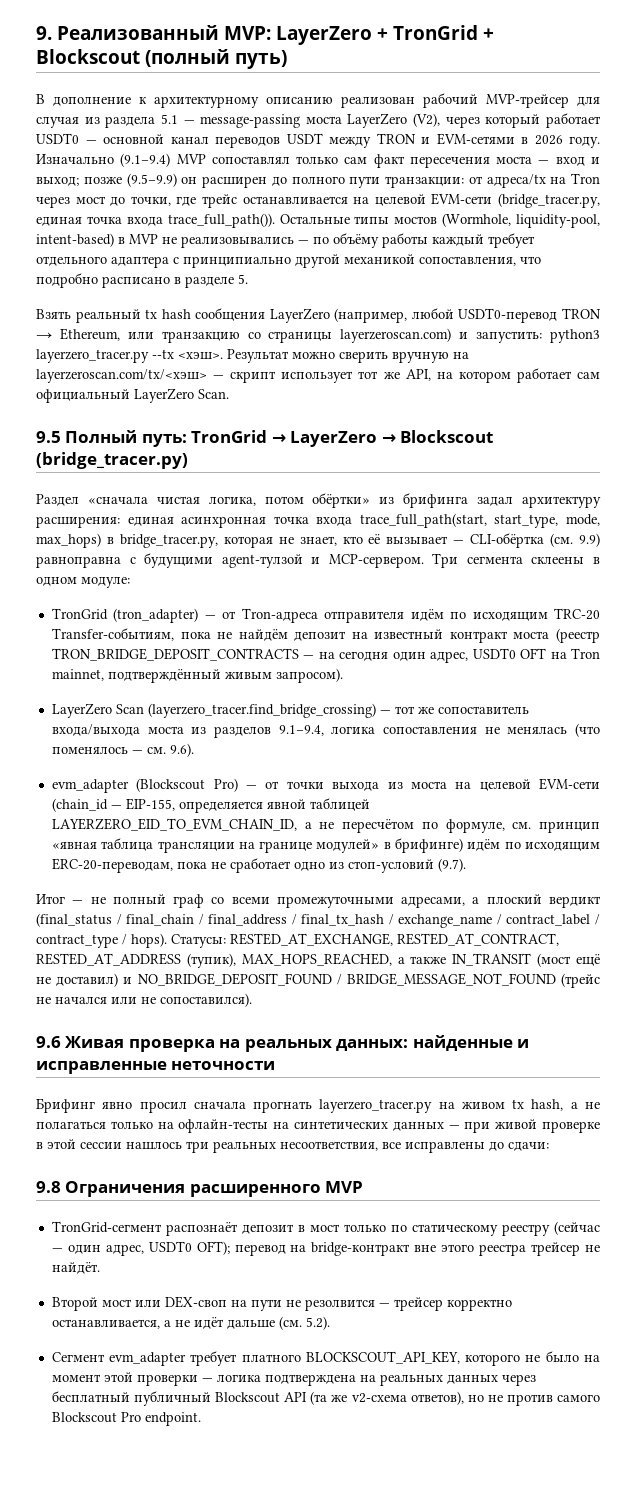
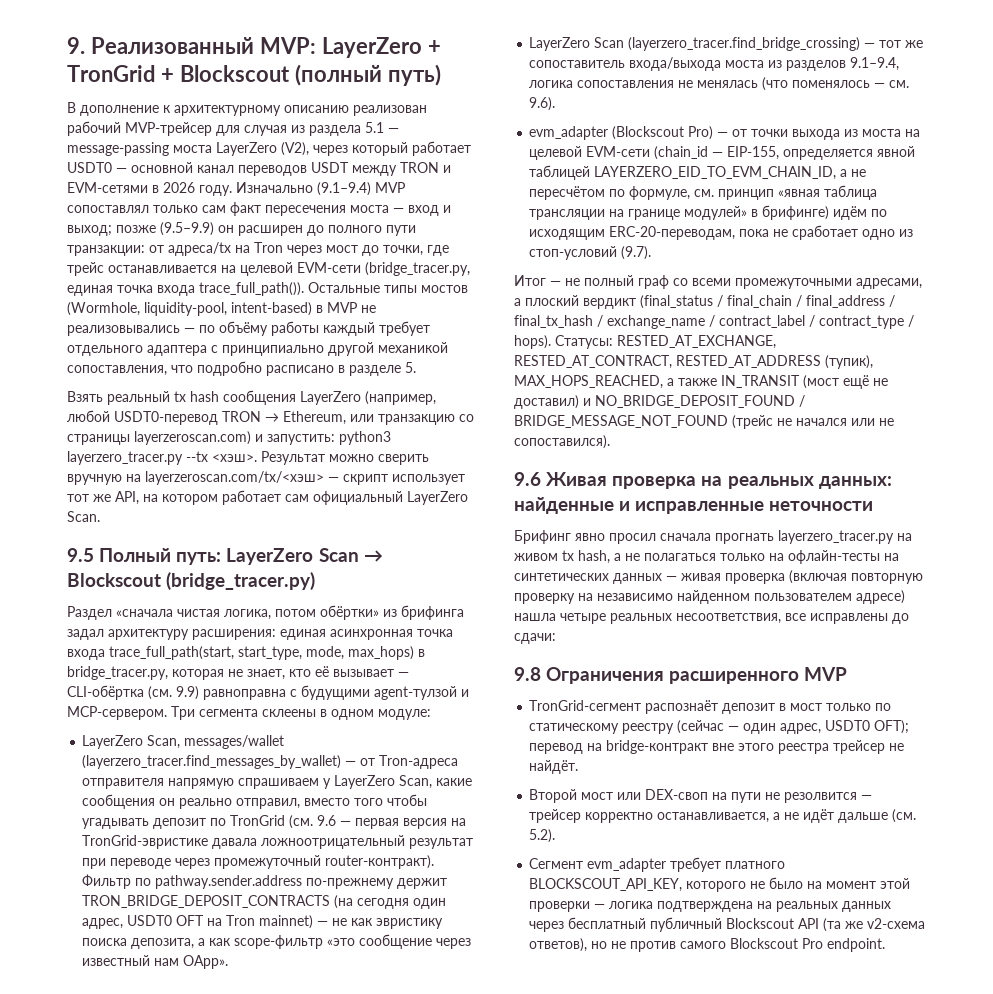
[191,430,378,447] TronGrid → LayerZero -> [226,548,359,565] LayerZero Scan
[51,608,600,623] [51,628,600,643] [51,648,335,661] TronGrid (tron_adapter) — от Tron-адреса отправителя идём по исходящим TRC-20 Transfer-событиям, пока не найдём депозит на известный контракт моста (реестр TRON_BRIDGE_DEPOSIT_CONTRACTS — на -> [82,735,285,749] [82,755,459,769] [82,775,473,789] [82,794,428,809] [82,815,467,829] [82,835,474,849] [82,855,435,869] [82,874,448,889] [82,895,354,909] LayerZero Scan, messages/wallet (layerzero_tracer.find_messages_by_wallet) — от Tron-адреса отправителя напрямую спрашиваем у LayerZero Scan, какие сообщения он реально отправил, вместо того чтобы угадывать депозит по TronGrid (см. 9.6 — первая версия на TronGrid-эвристике давала ложноотрицательный результат при переводе через промежуточный router-контракт). Фильтр по pathway.sender.address по-прежнему держит TRON_BRIDGE_DEPOSIT_CONTRACTS (на
[51,668,343,683] mainnet, подтверждённый живым запросом). -> [259,915,444,929] [82,934,472,949] [82,955,229,969] mainnet) — не как эвристику поиска депозита, а как scope-фильтр «это сообщение через известный нам OApp».
[464,1119,600,1133] [36,1139,209,1153] при живой проверке в этой сессии нашлось три -> [681,570,923,584] [514,590,905,604] [514,613,606,624] живая проверка (включая повторную проверку на независимо найденном пользователем адресе) нашла четыре

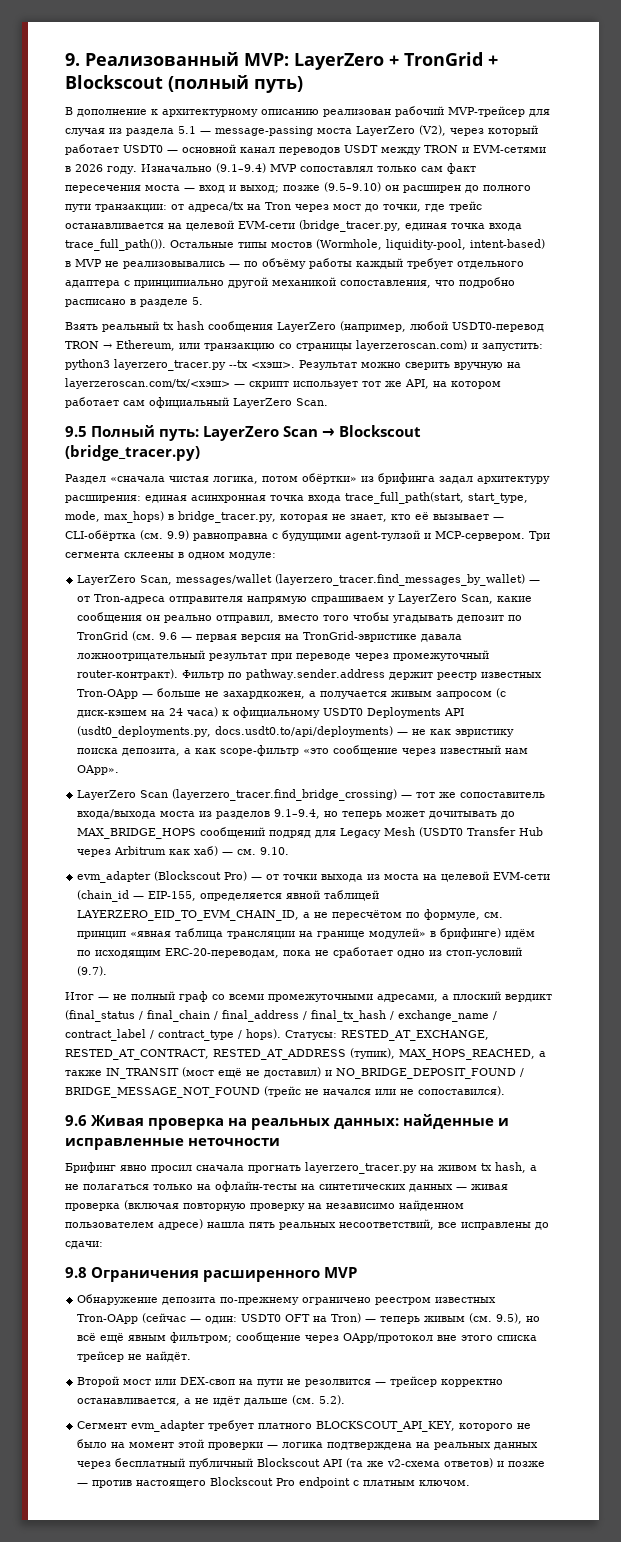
[160,222,214,236] (9.5–9.9) -> [324,182,381,192] (9.5–9.10)
[306,878,448,889] [82,895,447,909] [82,915,314,929] по-прежнему держит TRON_BRIDGE_DEPOSIT_CONTRACTS (на сегодня один адрес, USDT0 OFT на Tron mainnet) -> [389,672,543,680] [77,688,507,699] [77,707,465,718] [77,726,394,738] держит реестр известных Tron-OApp — больше не захардкожен, а получается живым запросом (с диск-кэшем на 24 часа) к официальному USDT0 Deployments API (usdt0_deployments.py, docs.usdt0.to/api/deployments)
[529,77,871,91] логика сопоставления не менялась (что поменялось -> [324,811,516,819] [77,827,544,839] [77,846,219,857] но теперь может дочитывать до MAX_BRIDGE_HOPS сообщений подряд для Legacy Mesh (USDT0 Transfer Hub через Arbitrum как хаб)
[529,97,556,111] 9.6). -> [260,847,290,855] 9.10.
[560,613,781,624] четыре реальных несоответствия, -> [249,1219,434,1230] пять реальных несоответствий,
[529,700,892,714] [529,720,910,734] [529,740,709,754] TronGrid-сегмент распознаёт депозит в мост только по статическому реестру (сейчас — один адрес, USDT0 OFT); перевод на bridge-контракт -> [77,1294,497,1305] [77,1313,541,1324] [77,1332,434,1343] Обнаружение депозита по-прежнему ограничено реестром известных Tron-OApp (сейчас — один: USDT0 OFT на Tron) — теперь живым (см. 9.5), но всё ещё явным фильтром; сообщение через OApp/протокол
[778,743,830,754] реестра -> [497,1335,538,1341] списка
[529,938,886,952] ответов), но не против самого Blockscout Pro endpoint. -> [444,1458,546,1468] [77,1477,471,1488] ответов) и позже — против настоящего Blockscout Pro endpoint с платным ключом.

